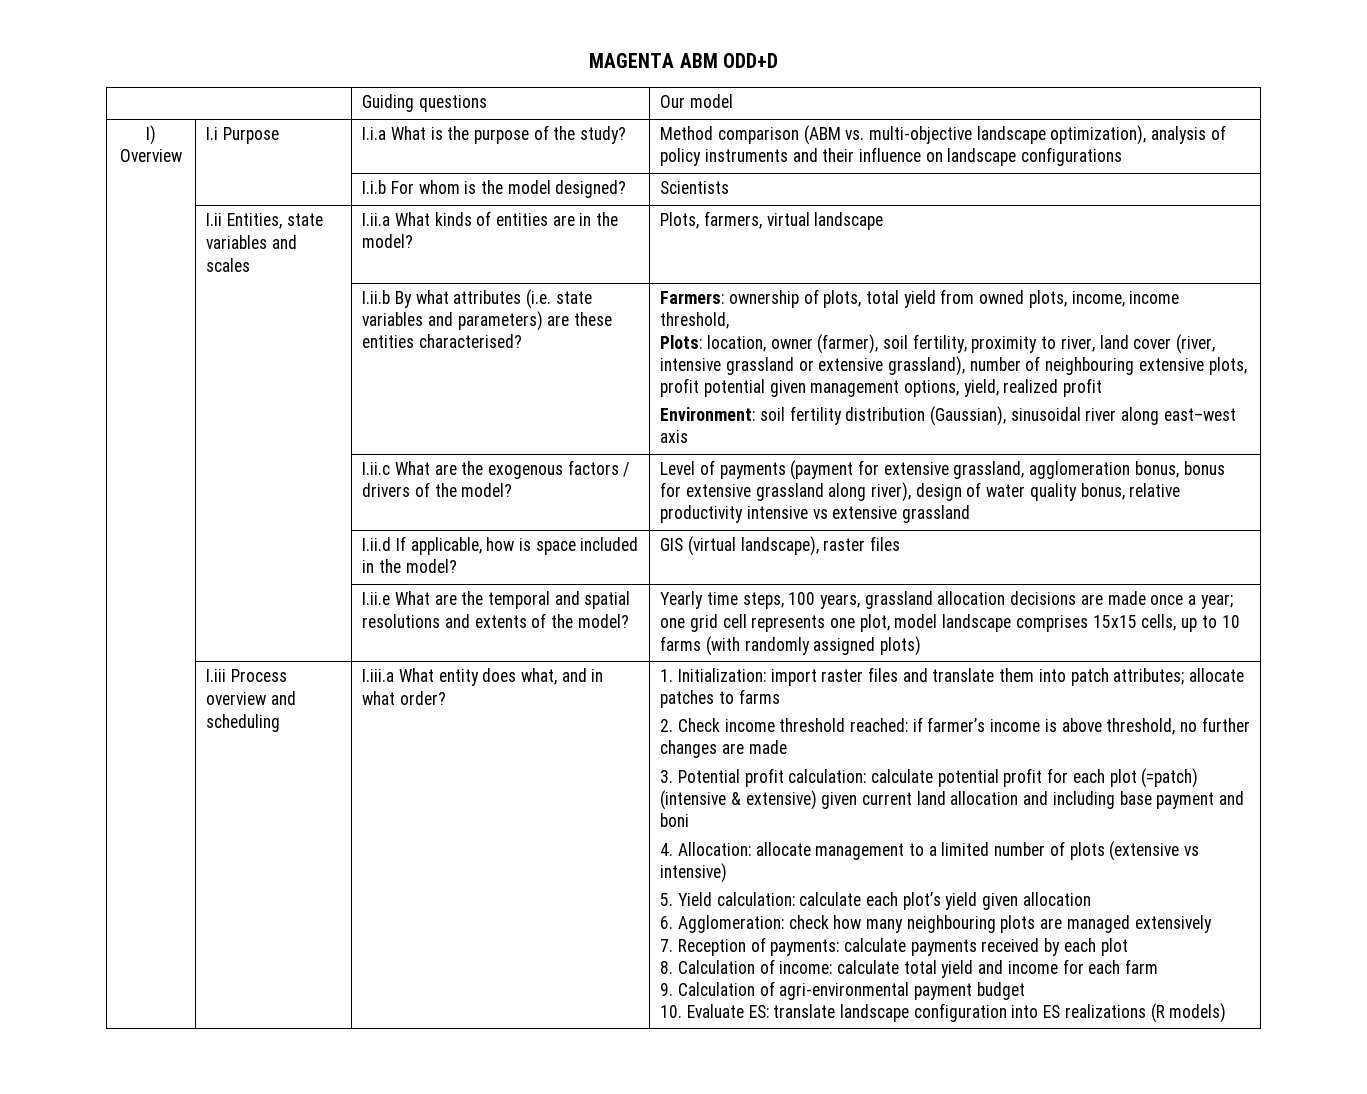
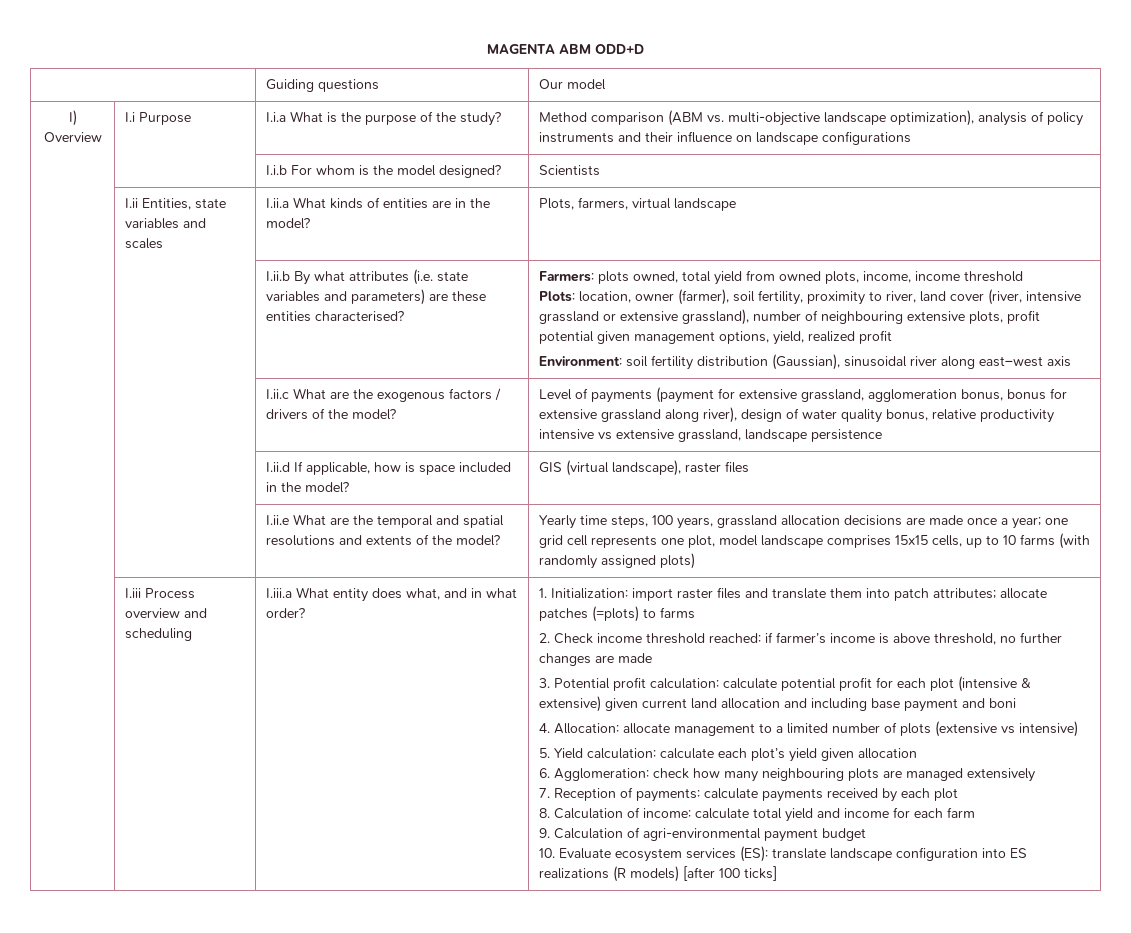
[728,289,862,308] ownership of plots, -> [597,271,678,284] plots owned,
[660,312,730,329] threshold, -> [963,271,1023,282] threshold
[902,505,971,523] grassland -> [677,429,882,442] grassland, landscape persistence
(715, 699) none -> [591,606,639,622] (=plots)
[1141,768,1199,788] (=patch) -> (954, 684) none
[748,1005,769,1018] ES: -> [614,846,768,862] ecosystem services (ES):
(1227, 1013) none -> [682,866,777,881] [after 100 ticks]

